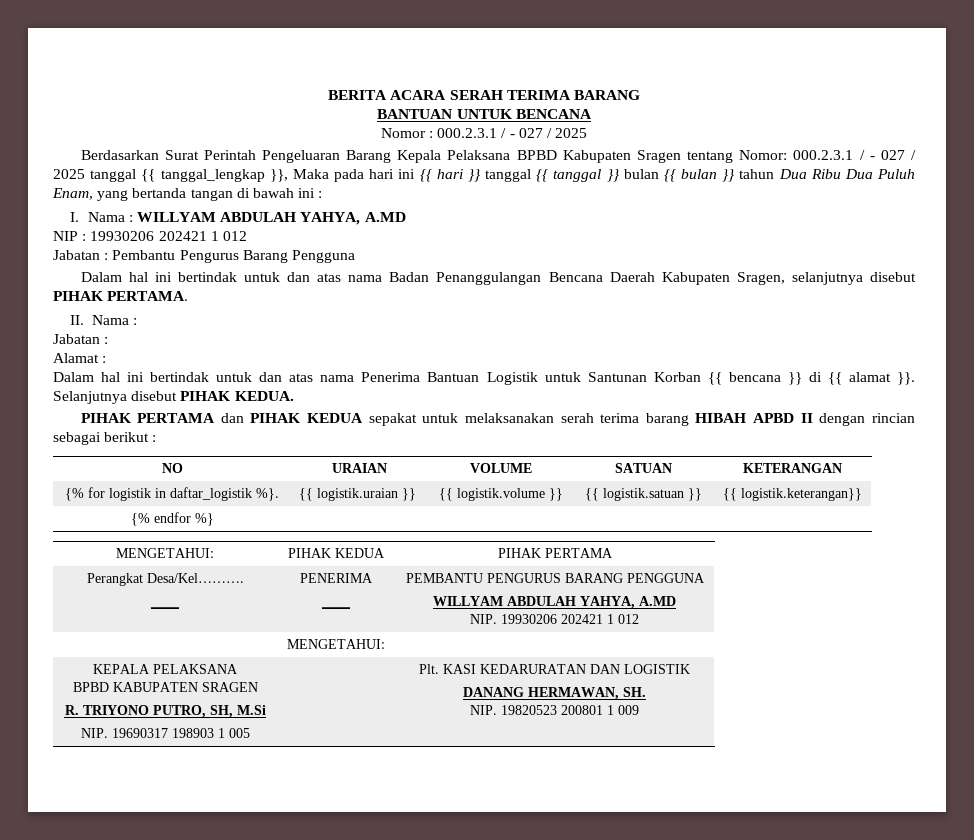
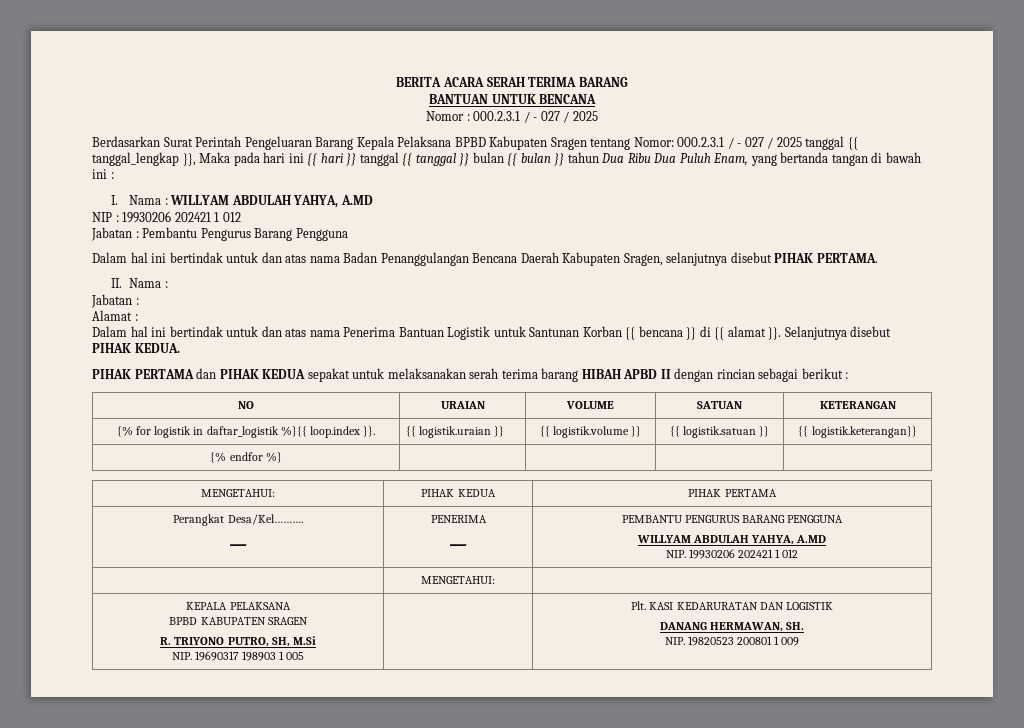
[256,488,279,501] %}. -> [280,426,375,438] %}{{ loop.index }}.

